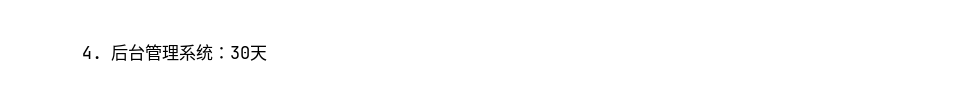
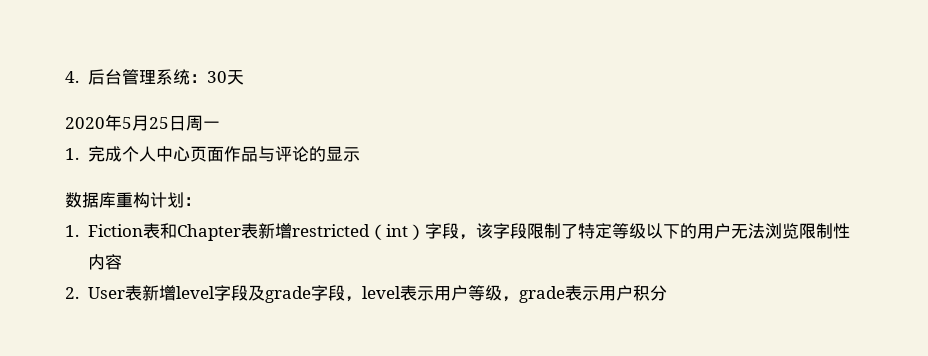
(267, 53) none -> [65,114,220,131] [65,146,360,162] [65,192,201,208] [65,223,850,241] [87,254,122,270] [65,285,667,303] // 2020年5月25日周一 // 1.完成个人中心页面作品与评论的显示 // 数据库重构计划： // 1. Fiction表和Chapter表新增restricted（int）字段，该字段限制了特定等级以下的用户无法浏览限制性内容 // 2. User表新增level字段及grade字段，level表示用户等级，grade表示用户积分

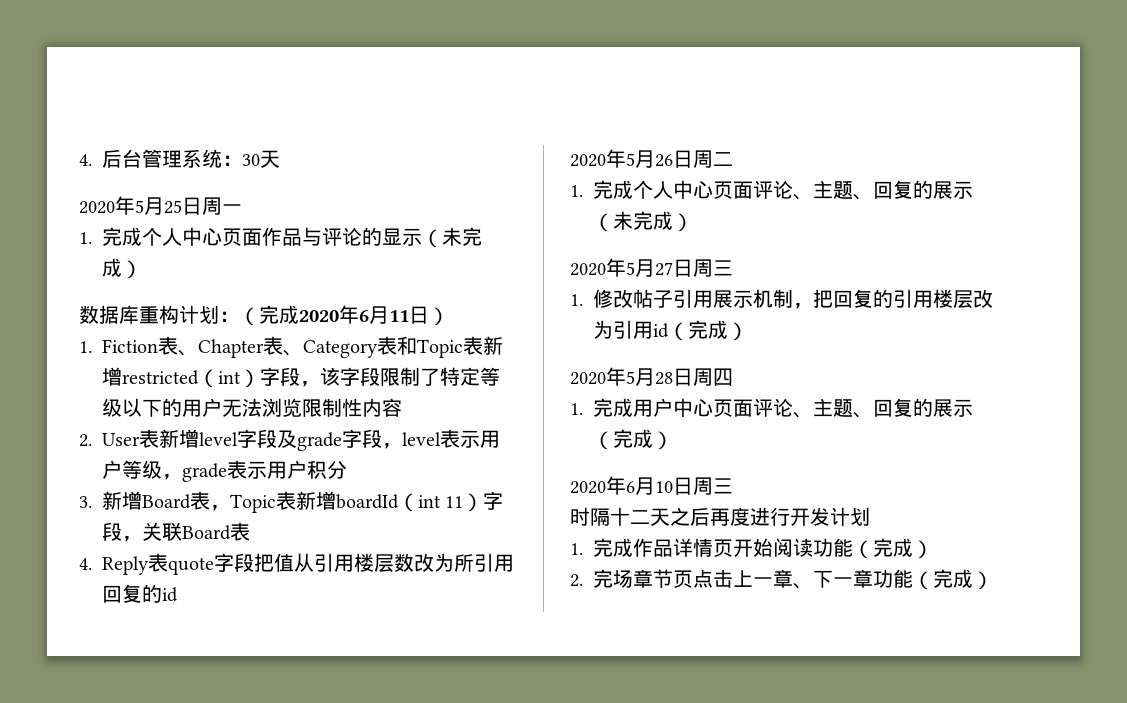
(360, 154) none -> [422,227,482,248] [102,258,142,279] （未完成）
[65,223,241,241] // 1. Fiction表和Chapter -> [239,305,449,326] [79,336,463,358] （完成2020年6月11日） // 1. Fiction表、Chapter表、Category表和Topic
(667, 293) none -> [79,491,504,513] [102,522,250,542] [79,553,514,575] [102,584,178,603] [570,149,733,168] [570,180,973,200] [593,211,693,232] [570,258,733,277] [570,289,993,309] [593,320,748,341] [570,367,733,386] [570,398,973,418] [593,429,673,450] [570,476,733,495] [570,507,870,526] [570,538,933,559] [570,569,993,590] // 3.新增Board表，Topic表新增boardId（int 11）字段，关联Board表 // 4. Reply表quote字段把值从引用楼层数改为所引用回复的id // 2020年5月26日周二 // 1.完成个人中心页面评论、主题、回复的展示（未完成） // 2020年5月27日周三 // 1.修改帖子引用展示机制，把回复的引用楼层改为引用id（完成） // 2020年5月28日周四 // 1.完成用户中心页面评论、主题、回复的展示（完成） // 2020年6月10日周三 // 时隔十二天之后再度进行开发计划 // 1.完成作品详情页开始阅读功能（完成） // 2.完场章节页点击上一章、下一章功能（完成）

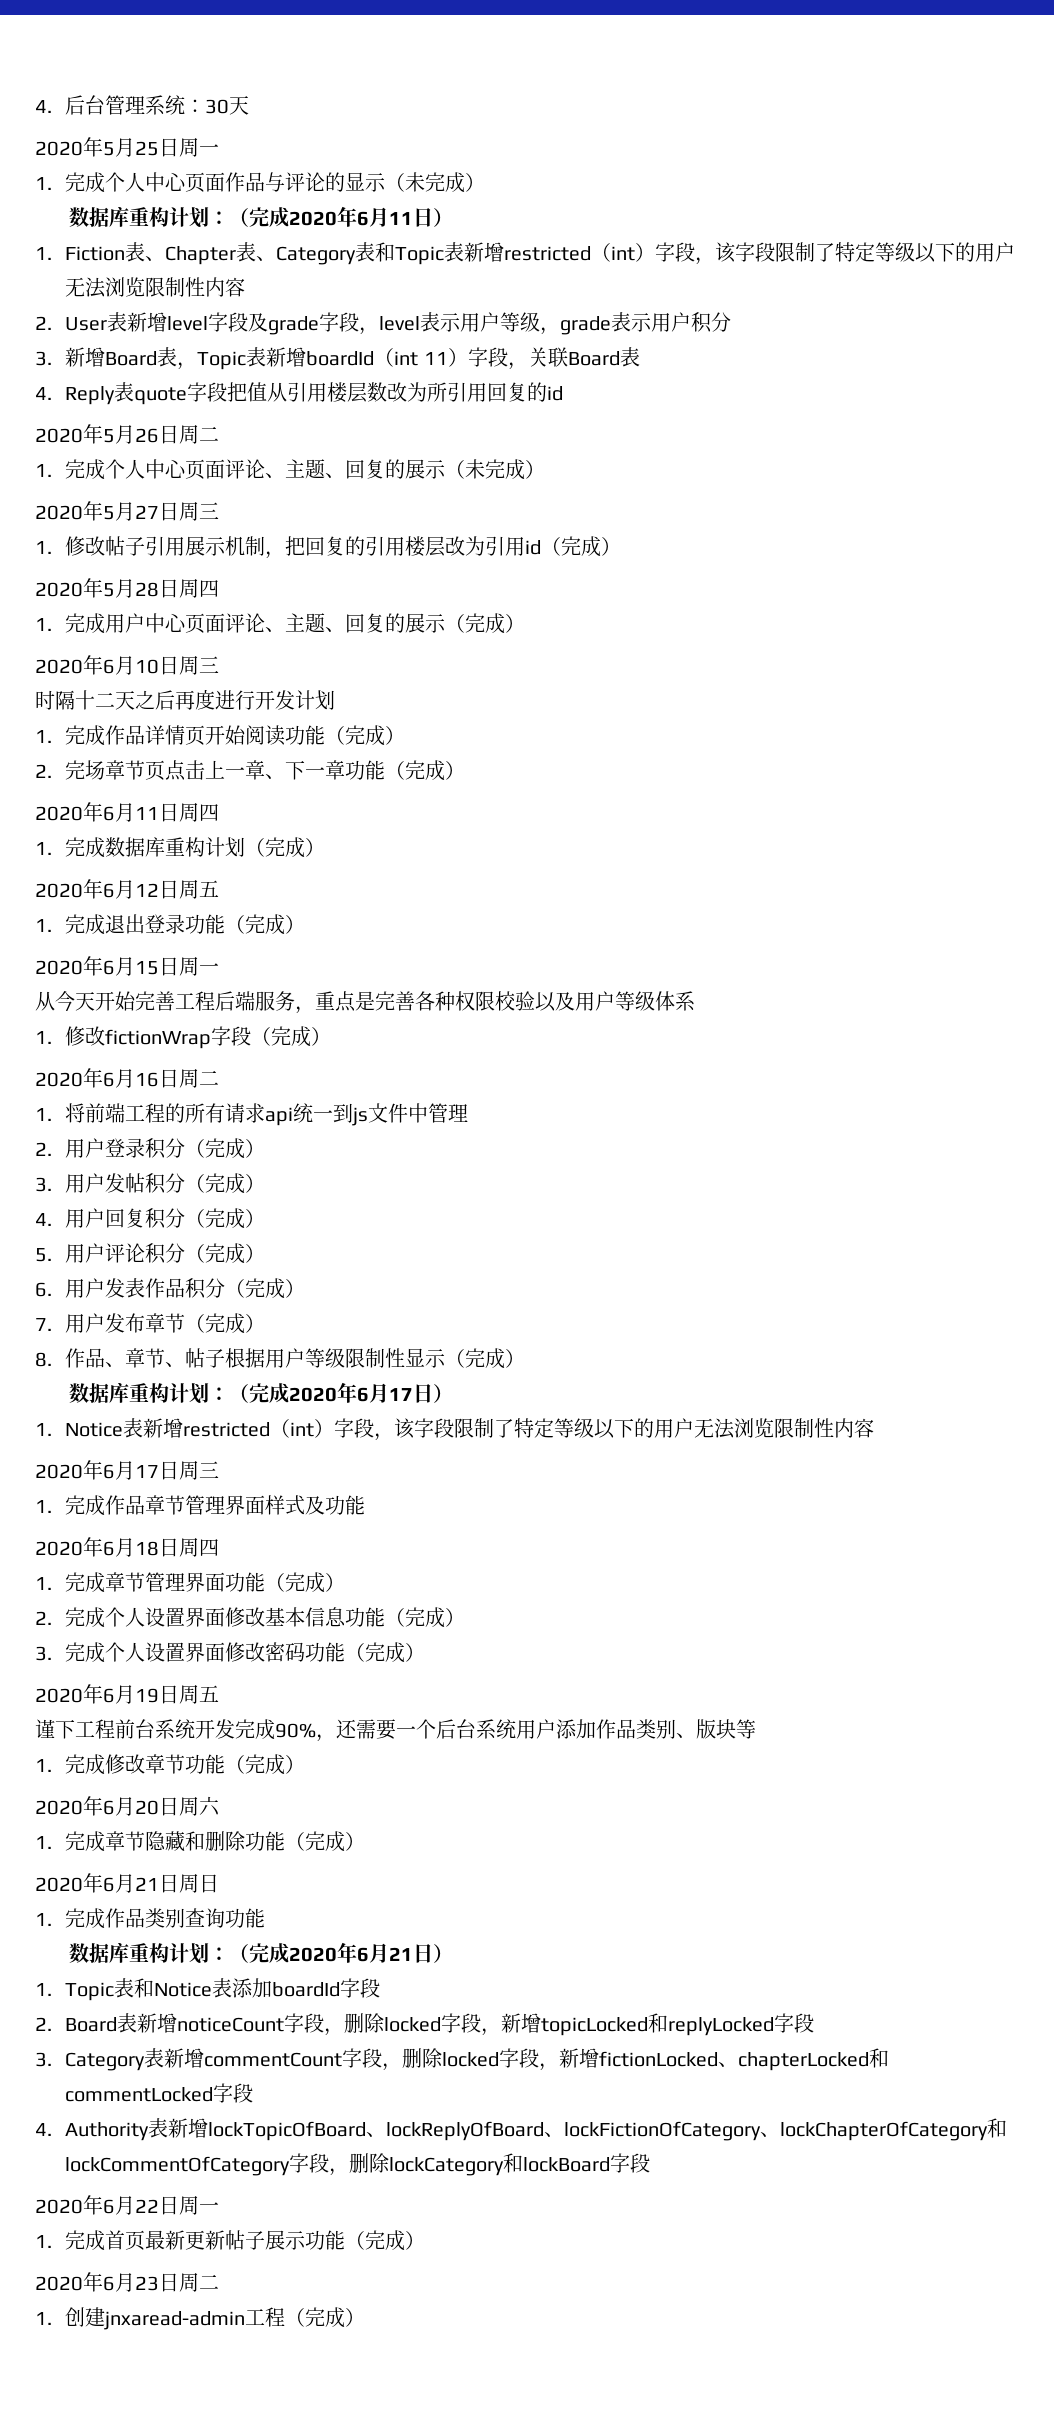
(993, 580) none -> [35,802,219,822] [35,837,326,858] [35,879,219,899] [35,914,306,935] [35,956,219,976] [35,991,695,1014] [35,1026,332,1049] [35,1068,219,1088] [35,1103,469,1126] [35,1138,266,1159] [35,1173,266,1194] [35,1208,266,1229] [35,1243,266,1264] [35,1278,306,1299] [35,1313,266,1334] [35,1348,526,1369] [68,1382,453,1404] [35,1418,875,1441] [35,1460,219,1480] [35,1495,366,1516] [35,1537,219,1557] [35,1572,346,1593] [35,1607,466,1628] [35,1642,426,1663] [35,1684,219,1704] [35,1719,756,1742] [35,1754,306,1775] [35,1796,220,1816] [35,1831,366,1852] [35,1873,219,1893] [35,1908,266,1929] [68,1942,453,1964] [35,1978,381,2001] [35,2013,815,2036] [35,2048,890,2071] [65,2083,254,2103] [35,2118,1008,2141] [65,2153,651,2176] [35,2195,219,2215] [35,2230,426,2251] [35,2272,219,2292] [35,2307,366,2330] // 2020年6月11日周四 // 1.完成数据库重构计划（完成） // 2020年6月12日周五 // 1.完成退出登录功能（完成） // 2020年6月15日周一 // 从今天开始完善工程后端服务，重点是完善各种权限校验以及用户等级体系 // 1.修改fictionWrap字段（完成） // 2020年6月16日周二 // 1.将前端工程的所有请求api统一到js文件中管理 // 2.用户登录积分（完成） // 3.用户发帖积分（完成） // 4.用户回复积分（完成） // 5.用户评论积分（完成） // 6.用户发表作品积分（完成） // 7.用户发布章节（完成） // 8.作品、章节、帖子根据用户等级限制性显示（完成） // 数据库重构计划：（完成2020年6月17日） // 1. Notice表新增restricted（int）字段，该字段限制了特定等级以下的用户无法浏览限制性内容 // 2020年6月17日周三 // 1.完成作品章节管理界面样式及功能 // 2020年6月18日周四 // 1.完成章节管理界面功能（完成） // 2.完成个人设置界面修改基本信息功能（完成） // 3.完成个人设置界面修改密码功能（完成） // 2020年6月19日周五 // 谨下工程前台系统开发完成90%，还需要一个后台系统用户添加作品类别、版块等 // 1.完成修改章节功能（完成） // 2020年6月20日周六 // 1.完成章节隐藏和删除功能（完成） // 2020年6月21日周日 // 1.完成作品类别查询功能 // 数据库重构计划：（完成2020年6月21日） // 1. Topic表和Notice表添加boardId字段 // 2. Board表新增noticeCount字段，删除locked字段，新增topicLocked和replyLocked字段 // 3. Category表新增commentCount字段，删除locked字段，新增fictionLocked、chapterLocked和commentLocked字段 // 4. Authority表新增lockTopicOfBoard、lockReplyOfBoard、lockFictionOfCategory、lockChapterOfCategory和lockCommentOfCategory字段，删除lockCategory和lockBoard字段 // 2020年6月22日周一 // 1.完成首页最新更新帖子展示功能（完成） // 2020年6月23日周二 // 1.创建jnxaread-admin工程（完成）

